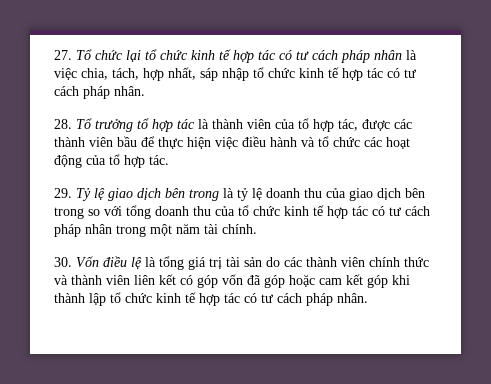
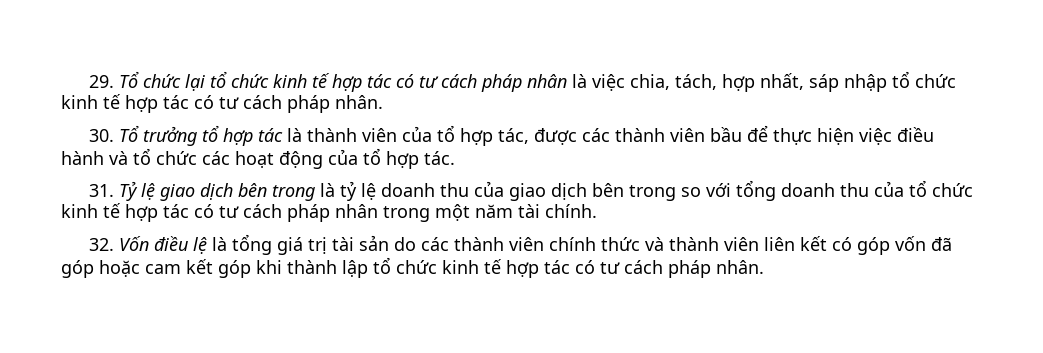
[54,50,72,60] 27. -> [89,75,115,88] 29.
[54,119,72,129] 28. -> [89,129,115,142] 30.
[54,188,72,198] 29. -> [89,184,115,197] 31.
[54,257,72,267] 30. -> [89,238,115,251] 32.

